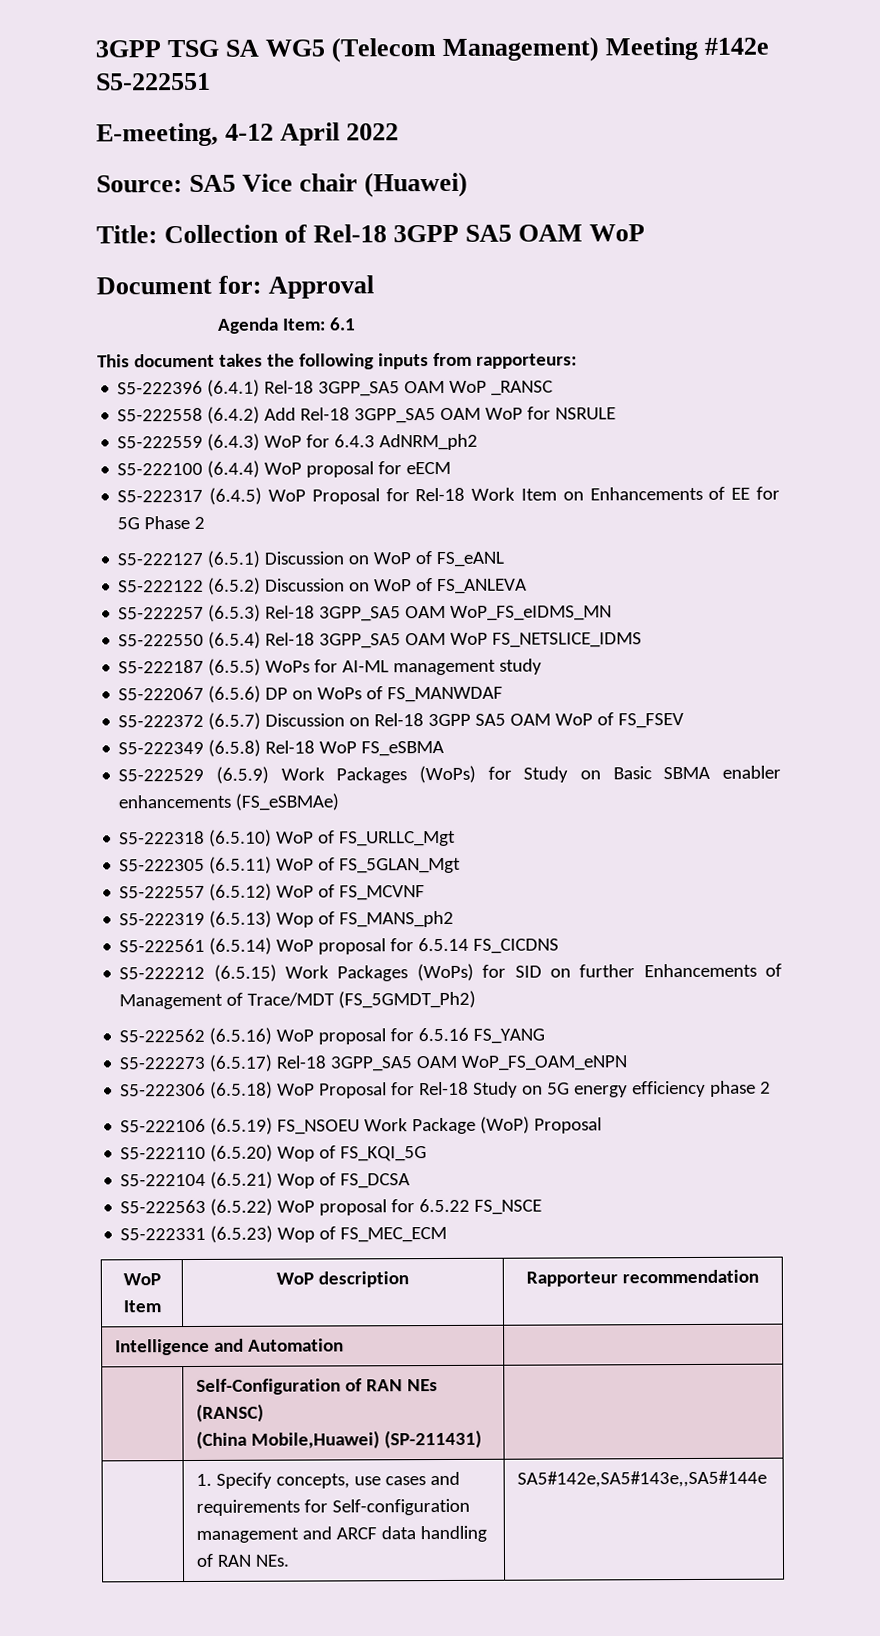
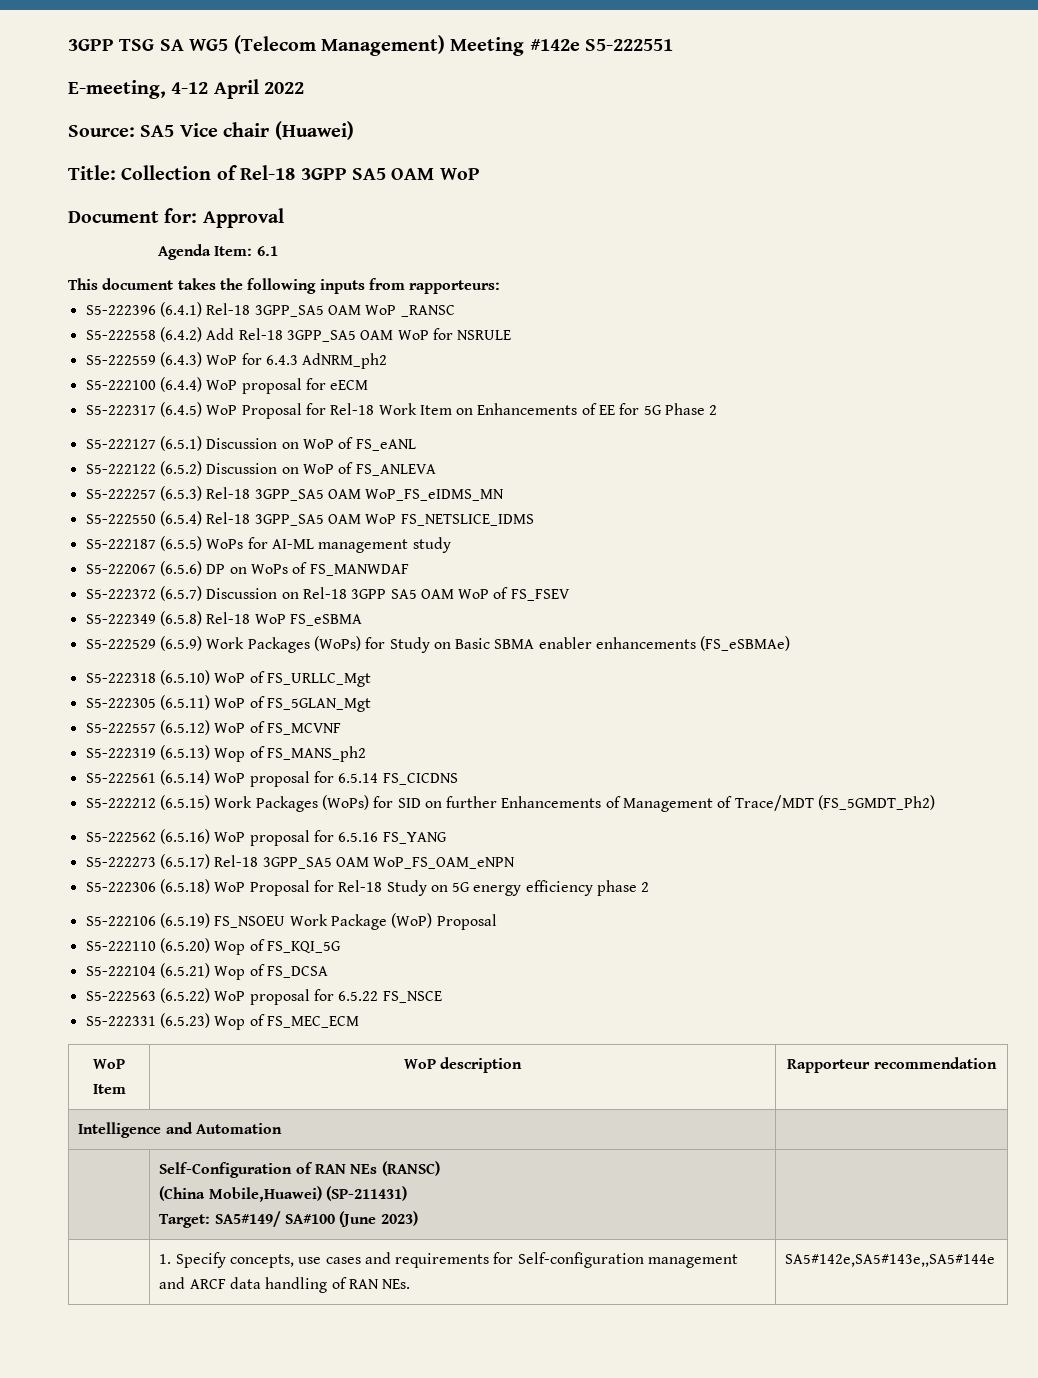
(483, 1439) none -> [159,1211,418,1228] // Target: SA5#149/ SA#100 (June 2023)

